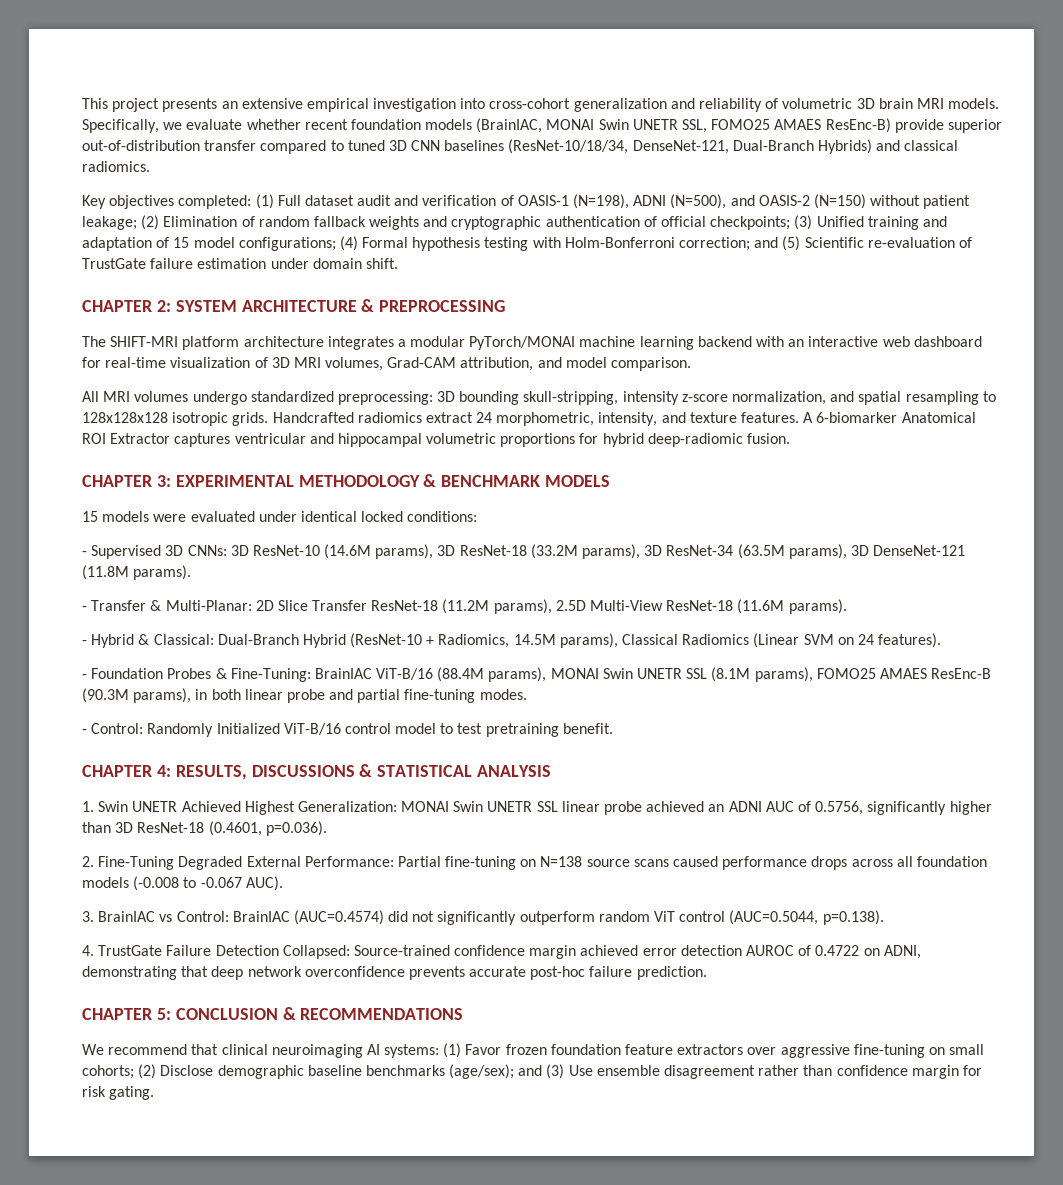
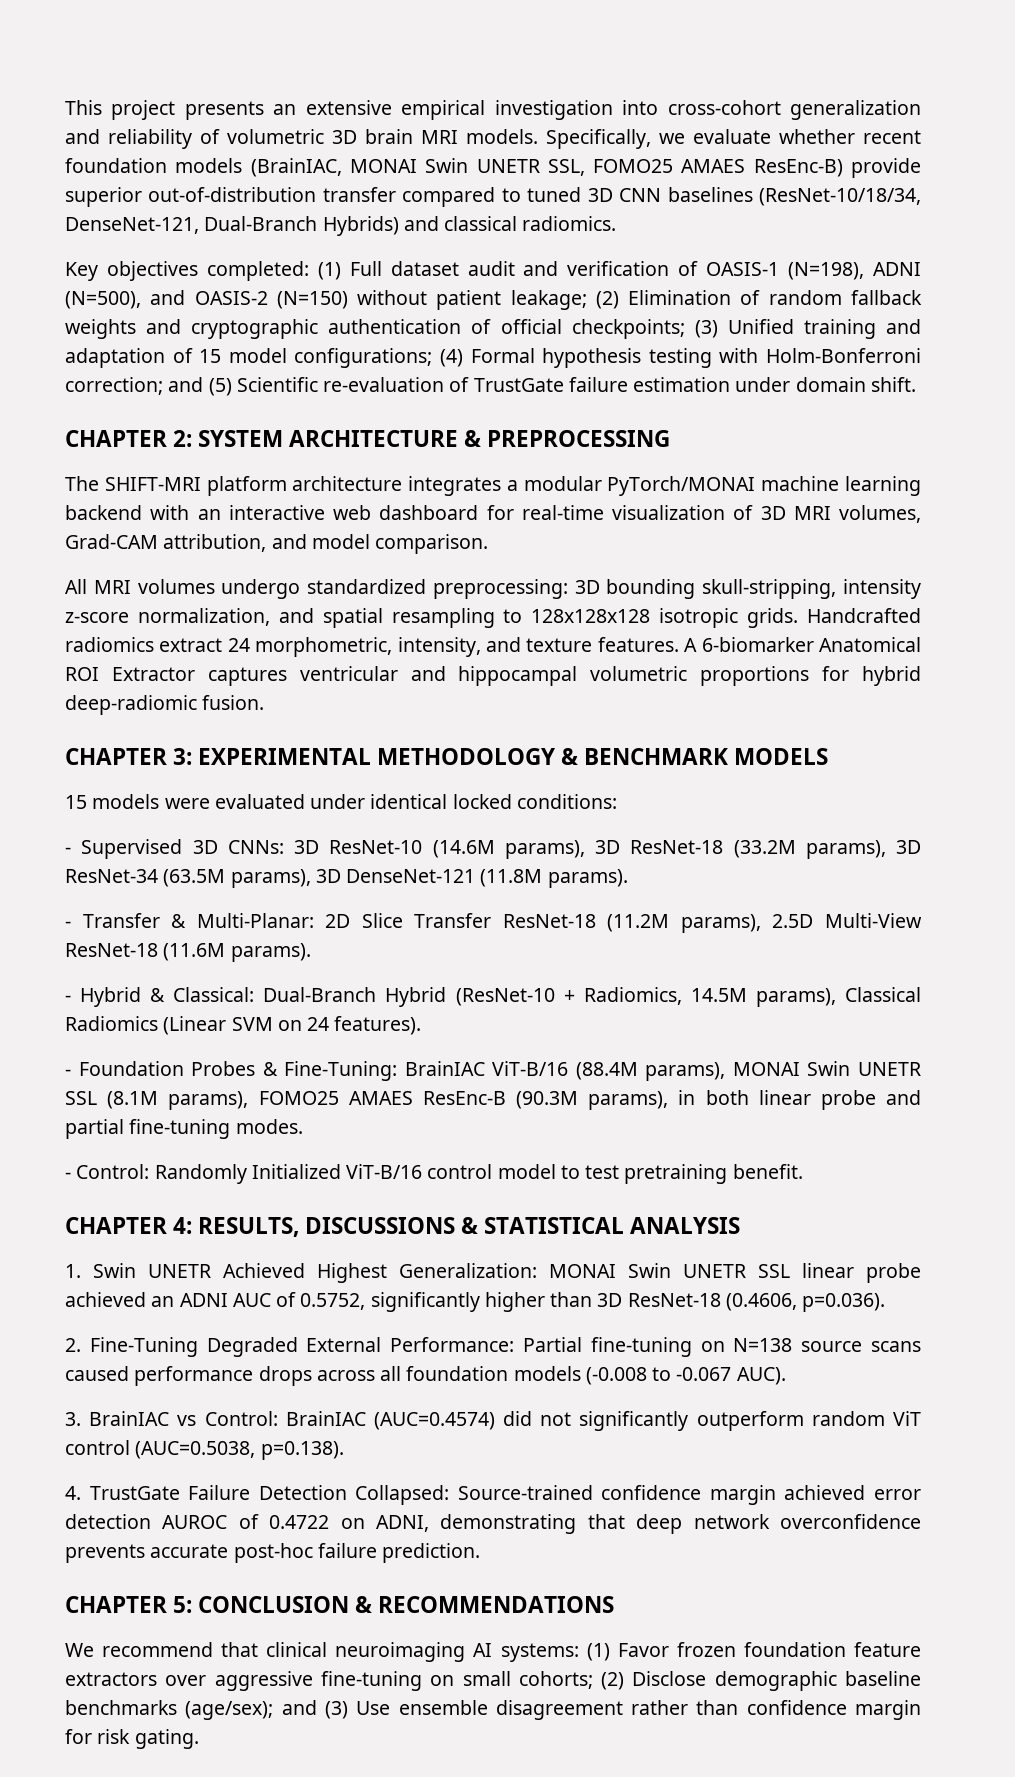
[815,801,864,815] 0.5756, -> [300,1293,366,1310] 0.5752,
[208,821,262,836] (0.4601, -> [725,1293,797,1311] (0.4606,
[729,910,819,925] (AUC=0.5044, -> [135,1441,256,1459] (AUC=0.5038,

